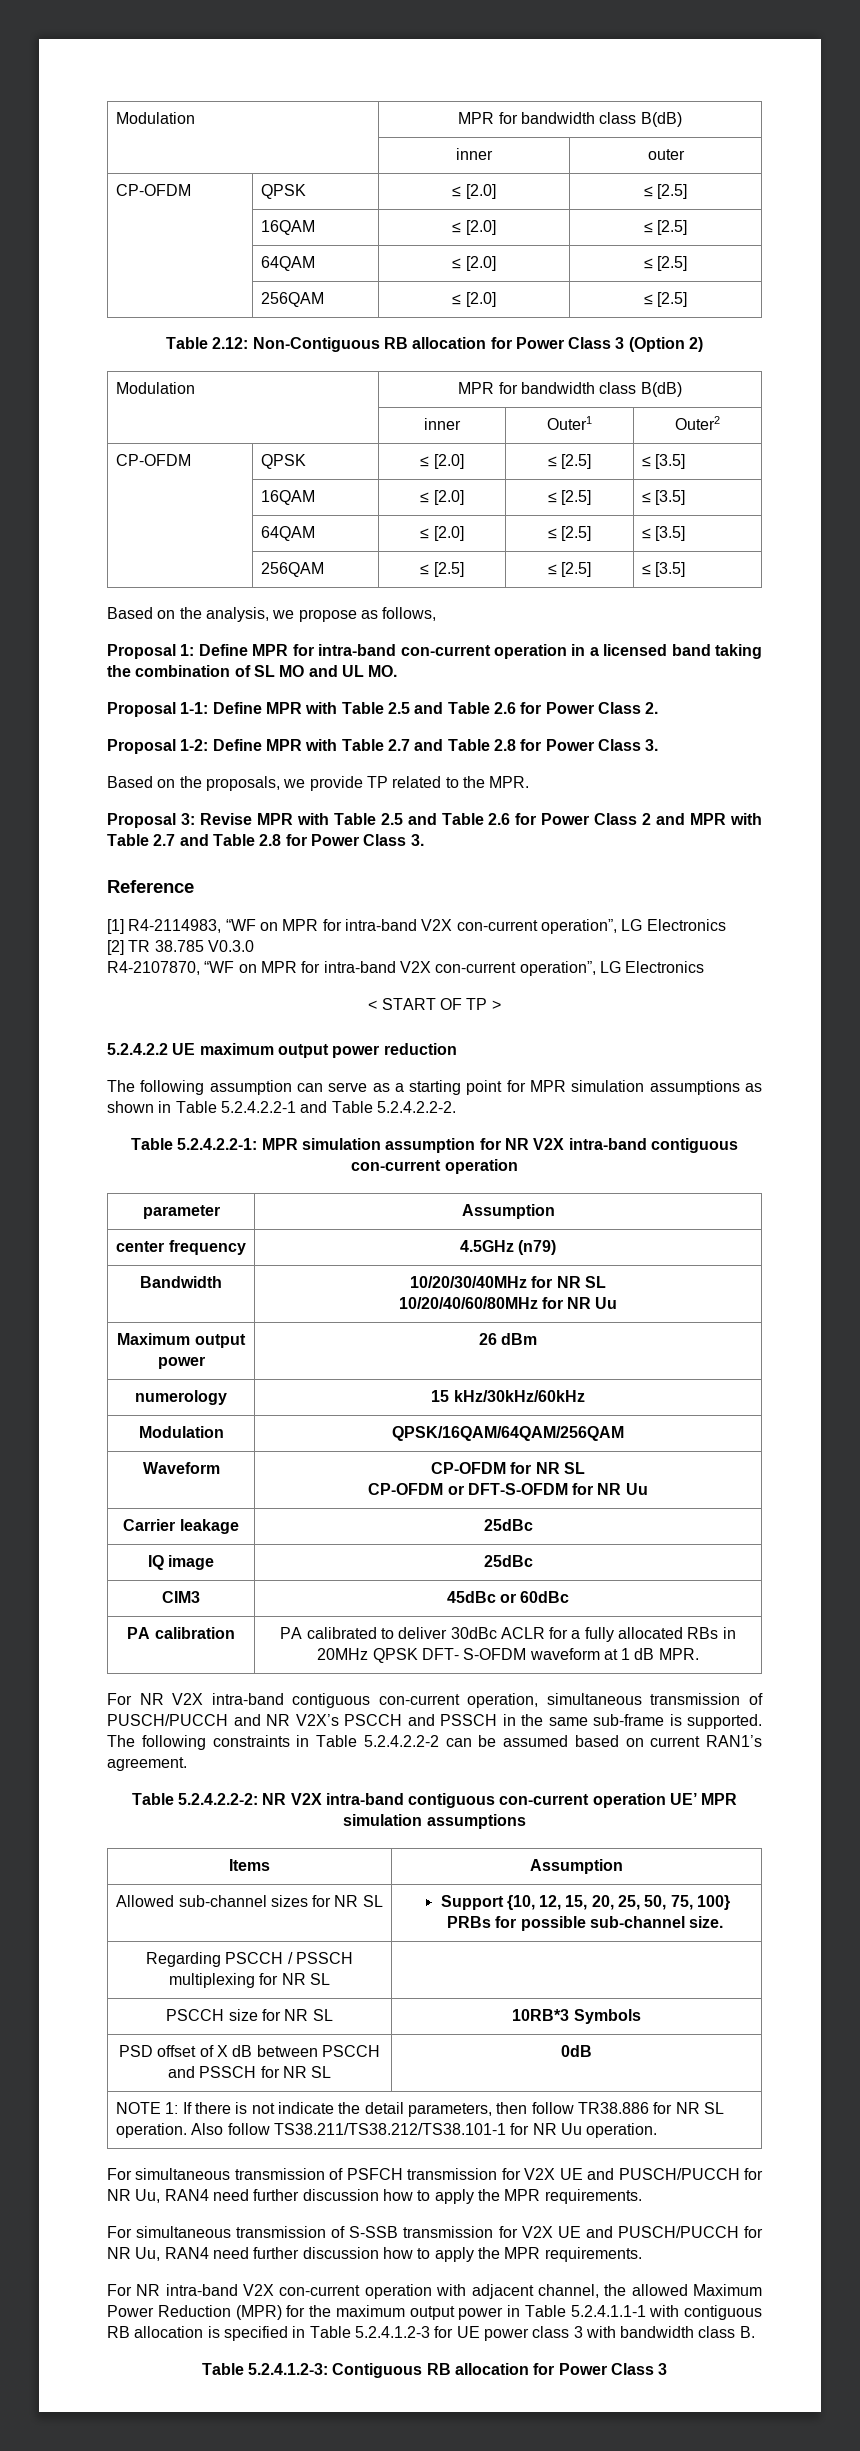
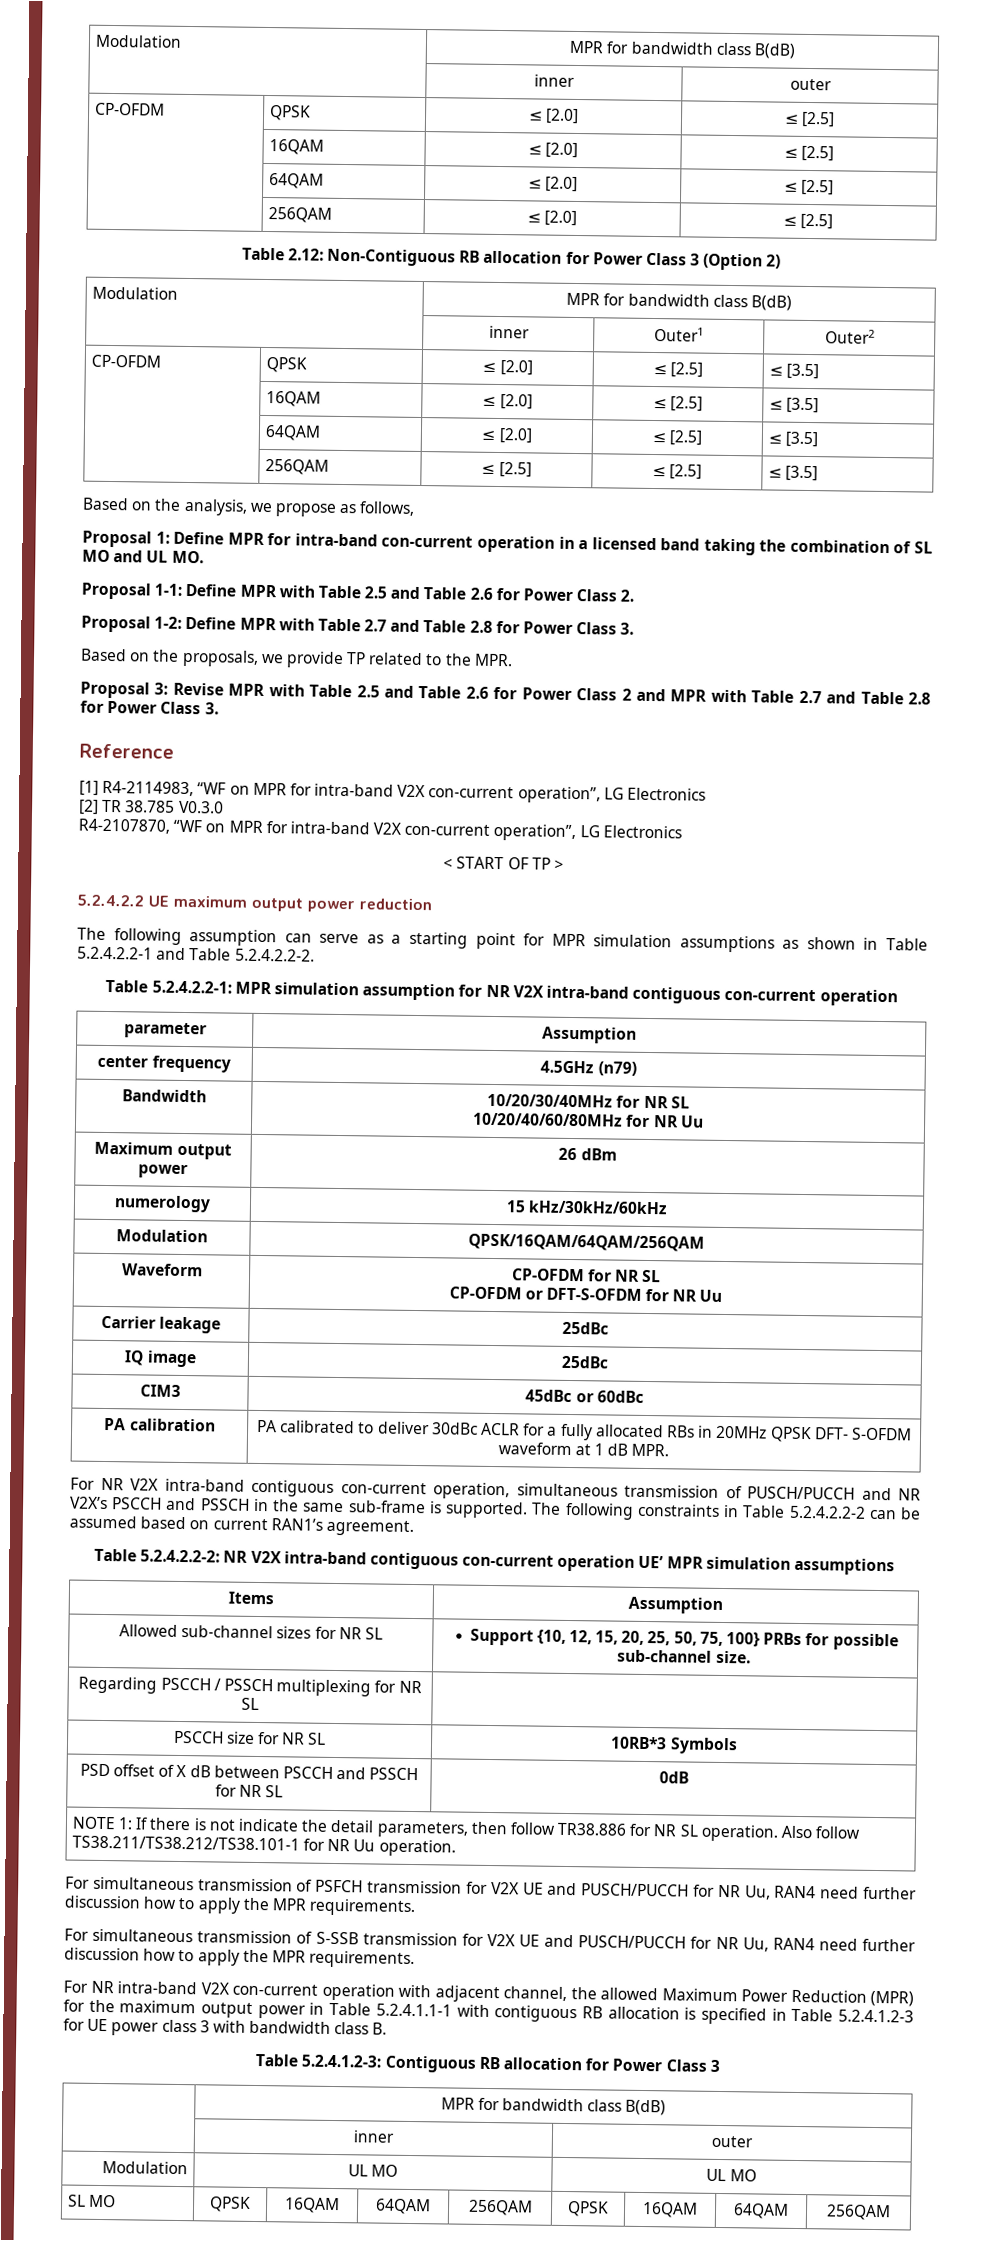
(668, 2369) none -> [440,2097,667,2116] [353,2130,395,2143] [711,2135,753,2148] [102,2161,189,2175] [347,2164,399,2177] [706,2168,757,2182] [67,2194,117,2208] [209,2196,251,2212] [284,2197,340,2214] [375,2198,431,2215] [467,2199,533,2216] [567,2201,609,2217] [642,2202,698,2218] [733,2203,789,2219] [826,2204,891,2221] // | MPR for bandwidth class B(dB) // | inner | outer // Modulation | UL MO | UL MO // SL MO | QPSK | 16QAM | 64QAM | 256QAM | QPSK | 16QAM | 64QAM | 256QAM

